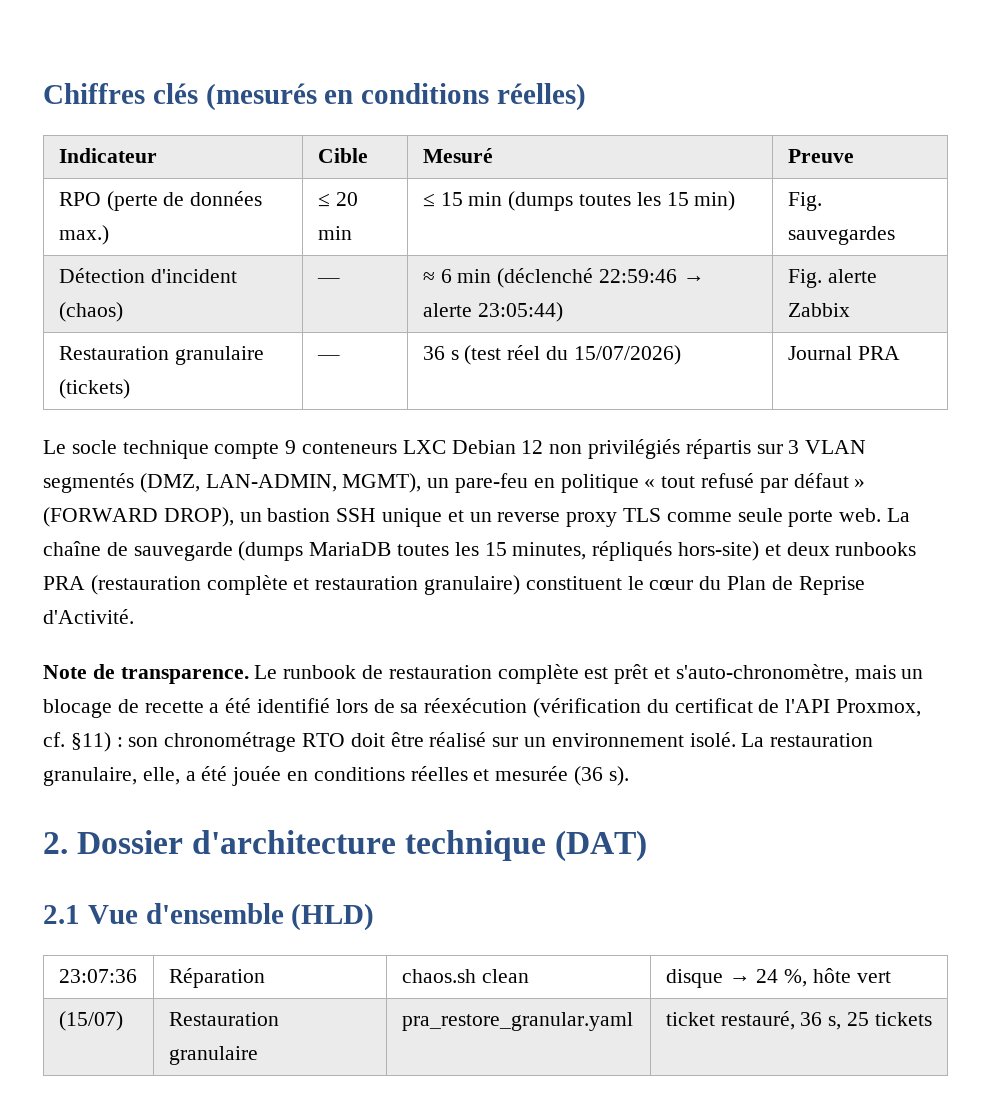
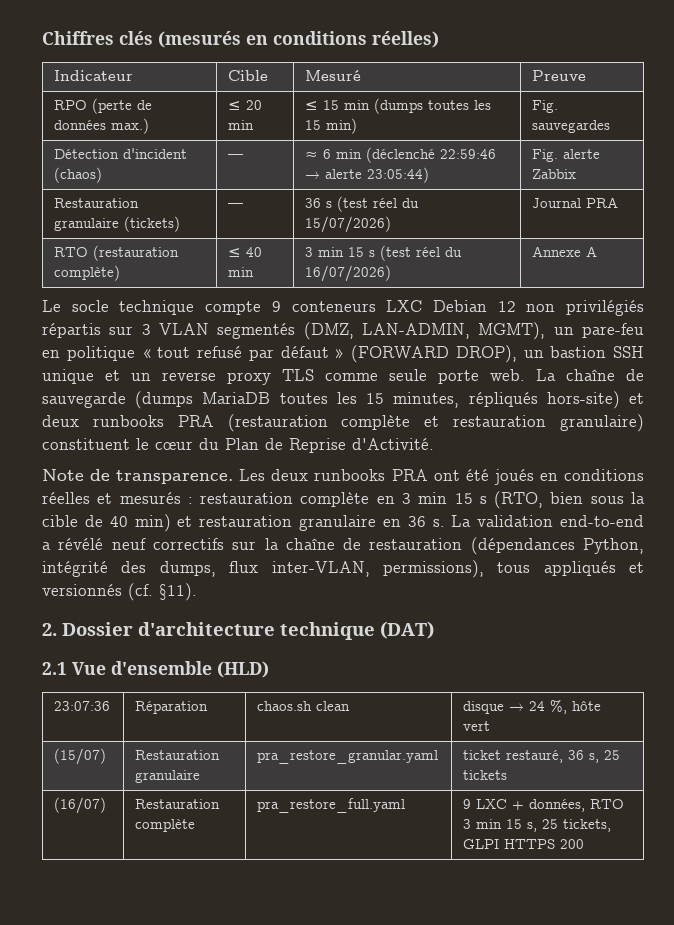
(900, 353) none -> [54,245,180,261] [54,265,121,281] [228,247,263,257] [228,267,255,277] [305,245,463,261] [305,265,392,282] [532,246,598,257] // RTO (restauration complète) | ≤ 40 min | 3 min 15 s (test réel du 16/07/2026) | Annexe A
[254,664,924,684] [43,698,922,718] [43,732,874,752] [43,766,629,786] Le runbook de restauration complète est prêt et s'auto-chronomètre, mais un blocage de recette a été identifié lors de sa réexécution (vérification du certificat de l'API Proxmox, cf. §11) : son chronométrage RTO doit être réalisé sur un environnement isolé. La restauration granulaire, elle, a été jouée en conditions réelles et mesurée (36 s). -> [239,469,644,485] [42,491,645,509] [42,514,644,532] [42,537,644,555] [42,560,644,578] [42,583,197,601] Les deux runbooks PRA ont été joués en conditions réelles et mesurés : restauration complète en 3 min 15 s (RTO, bien sous la cible de 40 min) et restauration granulaire en 36 s. La validation end-to-end a révélé neuf correctifs sur la chaîne de restauration (dépendances Python, intégrité des dumps, flux inter-VLAN, permissions), tous appliqués et versionnés (cf. §11).
(932, 1019) none -> [54,797,107,814] [135,799,221,809] [135,819,196,832] [257,798,406,813] [463,799,625,812] [463,819,612,832] [463,839,585,849] // (16/07) | Restauration complète | pra_restore_full.yaml | 9 LXC + données, RTO 3 min 15 s, 25 tickets, GLPI HTTPS 200

